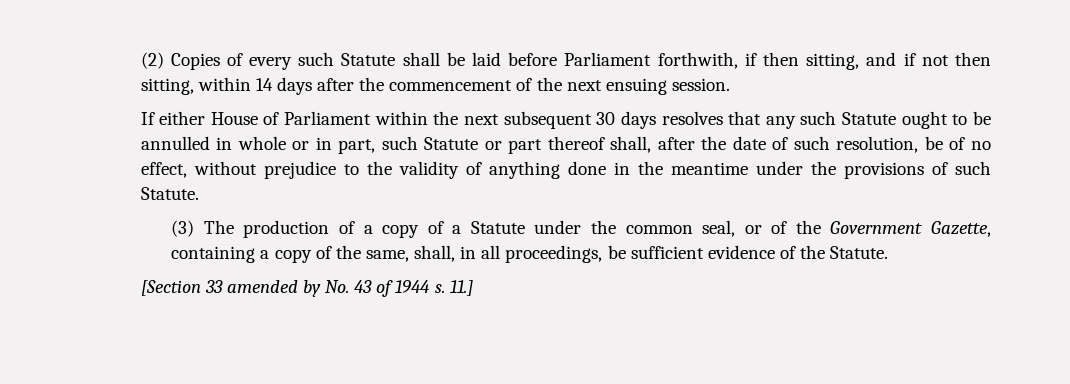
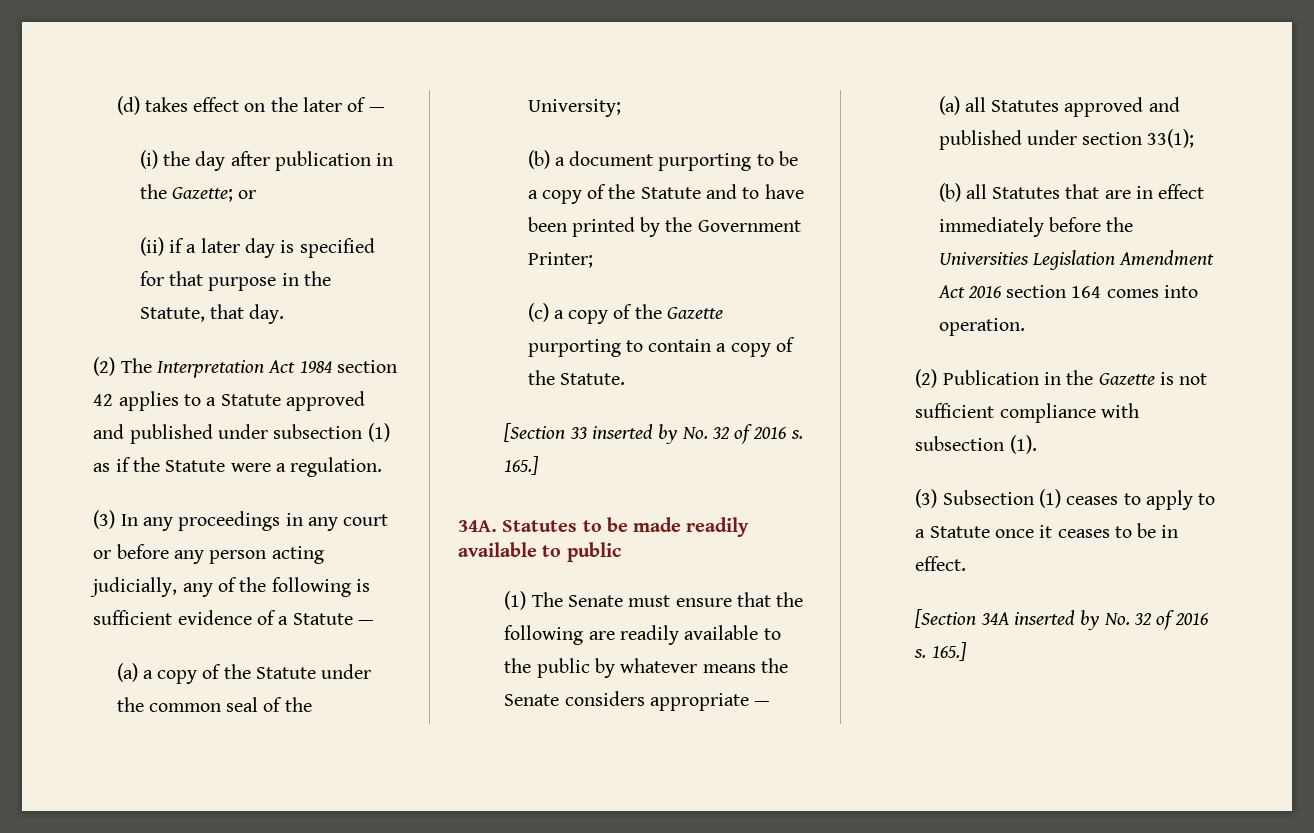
[140,52,992,70] [140,77,730,95] [140,111,992,129] [140,136,992,154] [140,161,991,179] [140,187,199,200] [171,220,462,238] (2) Copies of every such Statute shall be laid before Parliament forthwith, if then sitting, and if not then sitting, within 14 days after the commencement of the next ensuing session. // If either House of Parliament within the next subsequent 30 days resolves that any such Statute ought to be annulled in whole or in part, such Statute or part thereof shall, after the date of such resolution, be of no effect, without prejudice to the validity of anything done in the meantime under the provisions of such Statute. // (3) The production of a copy of a -> [116,96,385,115] [139,150,394,171] [139,184,257,202] [139,237,375,258] [139,271,331,291] [139,304,285,324] [93,357,397,378] [93,391,365,411] [93,423,390,444] [93,457,383,477] [93,510,389,531] [93,544,324,564] [90,577,370,597] [93,610,374,625] [116,663,251,684] (d) takes effect on the later of — // (i) the day after publication in the Gazette; or // (ii) if a later day is specified for that purpose in the Statute, that day. // (2) The Interpretation Act 1984 section 42 applies to a Statute approved and published under subsection (1) as if the Statute were a regulation. // (3) In any proceedings in any court or before any person acting judicially, any of the following is sufficient evidence of a Statute — // (a) a copy of the
[702,220,991,237] [171,245,775,263] seal, or of the Government Gazette, containing a copy of the same, shall, in all proceedings, be sufficient evidence -> [226,697,312,712] [527,99,621,117] [527,150,799,171] [527,184,804,204] [527,217,801,237] [527,252,593,268] [527,303,724,324] [527,339,771,357] seal of the University; // (b) a document purporting to be a copy of the Statute and to have been printed by the Government Printer; // (c) a copy of the Gazette purporting to contain a copy
[226,280,473,297] amended by No. 43 of 1944 s. 11.] -> [591,424,803,444] [504,456,540,475] [458,517,750,537] [458,542,621,562] [504,591,804,610] [504,625,781,645] [504,658,788,678] [504,691,771,711] [938,96,1180,117] [938,129,1195,150] [938,183,1205,202] [938,217,1134,237] [938,250,1215,270] [937,285,1199,298] [938,318,1025,336] [915,369,1208,388] [915,403,1139,423] [915,435,1037,454] [915,489,1216,510] [915,523,1179,538] [915,556,967,571] [915,609,1210,630] [914,642,967,661] inserted by No. 32 of 2016 s. 165.] // 34A. Statutes to be made readily available to public // (1) The Senate must ensure that the following are readily available to the public by whatever means the Senate considers appropriate — // (a) all Statutes approved and published under section 33(1); // (b) all Statutes that are in effect immediately before the Universities Legislation Amendment Act 2016 section 164 comes into operation. // (2) Publication in the Gazette is not sufficient compliance with subsection (1). // (3) Subsection (1) ceases to apply to a Statute once it ceases to be in effect. // [Section 34A inserted by No. 32 of 2016 s. 165.]

